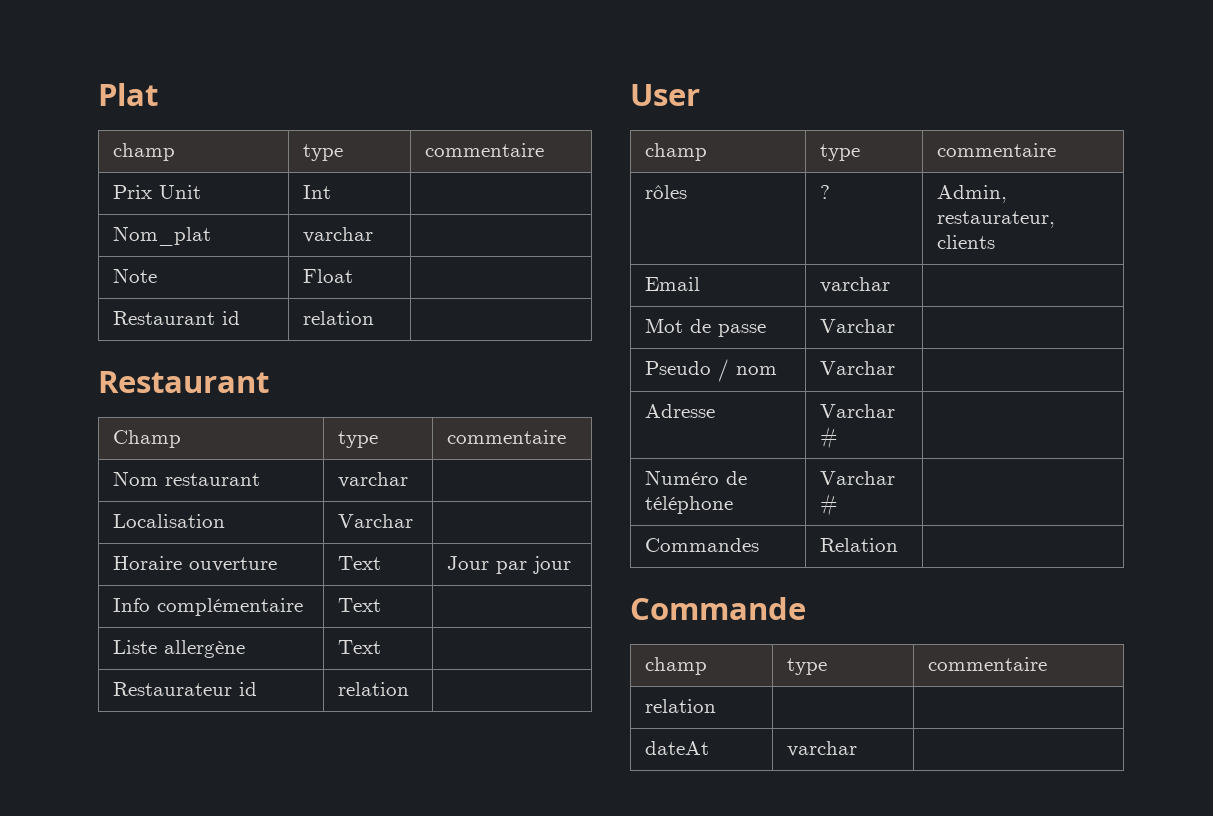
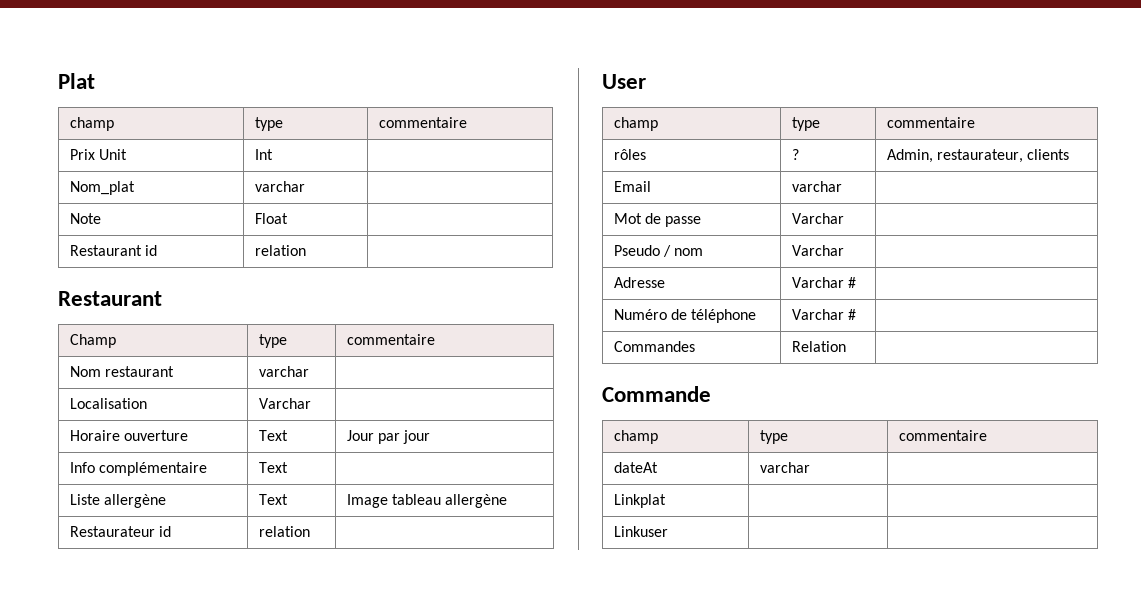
(382, 647) none -> [346,494,507,508] Image tableau allergène
[645,699,717,713] // relation | | -> (987, 435) none
(858, 749) none -> [613,494,666,508] [613,526,668,537] // Linkplat | | // Linkuser | |

